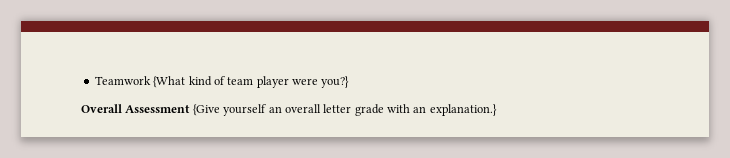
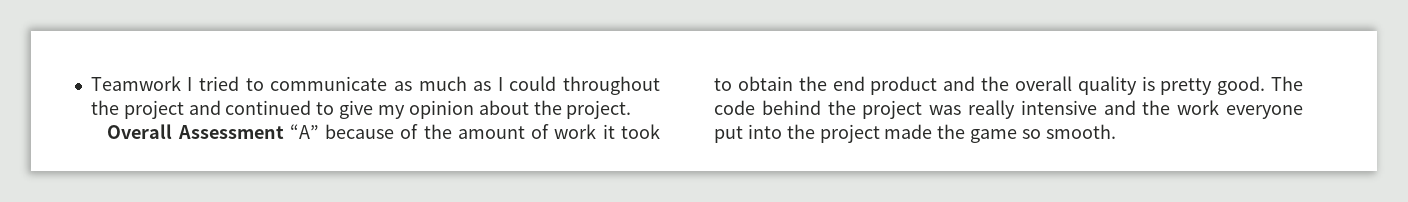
[153,76,350,88] [81,104,497,116] {What kind of team player were you?} // Overall Assessment {Give yourself an overall letter grade with an explanation.} -> [187,76,660,95] [90,100,632,119] [107,124,660,139] [714,76,1303,95] [714,100,1303,119] [714,124,1116,143] I tried to communicate as much as I could throughout the project and continued to give my opinion about the project. // Overall Assessment “A” because of the amount of work it took to obtain the end product and the overall quality is pretty good. The code behind the project was really intensive and the work everyone put into the project made the game so smooth.

